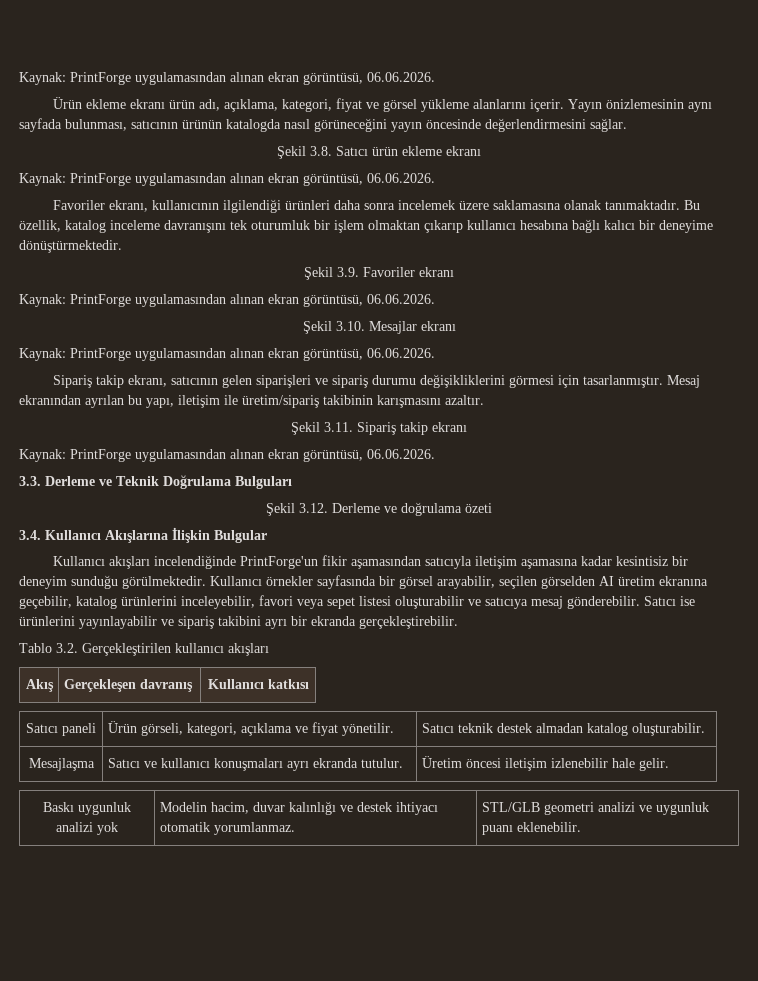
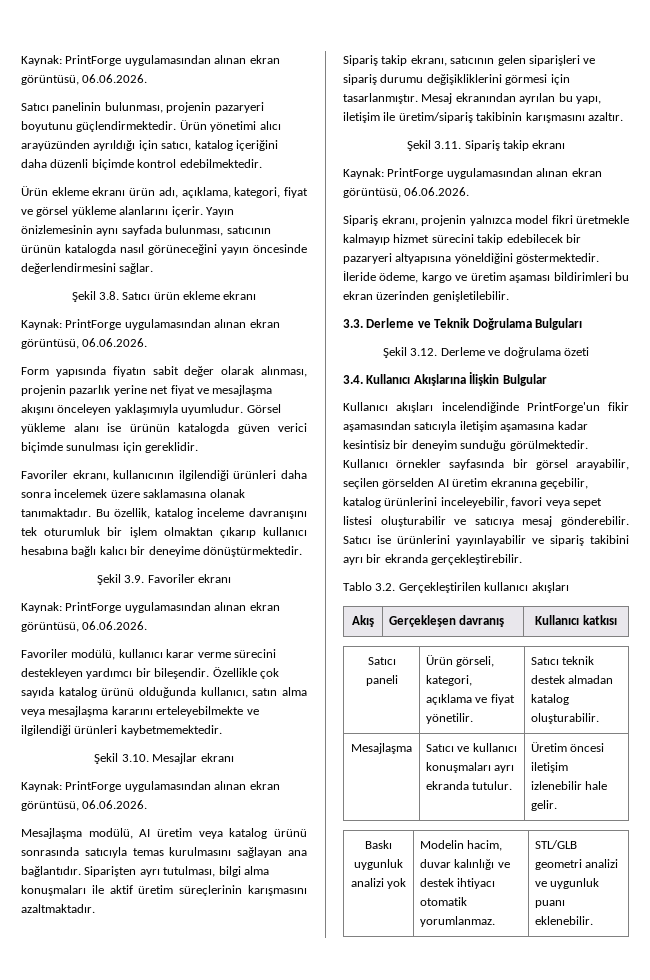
[19,72,435,85] Kaynak: PrintForge uygulamasından alınan ekran görüntüsü, 06.06.2026. -> [21,55,280,66] [21,74,148,85] [21,102,264,113] [21,120,281,132] [21,140,278,151] [21,159,262,170] Kaynak: PrintForge uygulamasından alınan ekran görüntüsü, 06.06.2026. // Satıcı panelinin bulunması, projenin pazaryeri boyutunu güçlendirmektedir. Ürün yönetimi alıcı arayüzünden ayrıldığı için satıcı, katalog içeriğini daha düzenli biçimde kontrol edebilmektedir.
(435, 178) none -> [21,366,307,377] [21,385,273,396] [21,404,281,415] [21,423,307,434] [21,442,199,453] // Form yapısında fiyatın sabit değer olarak alınması, projenin pazarlık yerine net fiyat ve mesajlaşma akışını önceleyen yaklaşımıyla uyumludur. Görsel yükleme alanı ise ürünün katalogda güven verici biçimde sunulması için gereklidir.
(435, 299) none -> [21,649,276,660] [21,667,279,679] [21,687,307,698] [21,706,259,717] [21,725,222,736] // Favoriler modülü, kullanıcı karar verme sürecini destekleyen yardımcı bir bileşendir. Özellikle çok sayıda katalog ürünü olduğunda kullanıcı, satın alma veya mesajlaşma kararını erteleyebilmekte ve ilgilendiği ürünleri kaybetmemektedir.
(435, 353) none -> [21,828,307,839] [21,847,308,858] [21,866,269,877] [21,885,307,896] [21,904,95,913] // Mesajlaşma modülü, AI üretim veya katalog ürünü sonrasında satıcıyla temas kurulmasını sağlayan ana bağlantıdır. Siparişten ayrı tutulması, bilgi alma konuşmaları ile aktif üretim süreçlerinin karışmasını azaltmaktadır.
(435, 454) none -> [343,215,629,226] [343,234,581,245] [343,253,600,264] [343,271,629,283] [343,291,509,302] // Sipariş ekranı, projenin yalnızca model fikri üretmekle kalmayıp hizmet sürecini takip edebilecek bir pazaryeri altyapısına yöneldiğini göstermektedir. İleride ödeme, kargo ve üretim aşaması bildirimleri bu ekran üzerinden genişletilebilir.

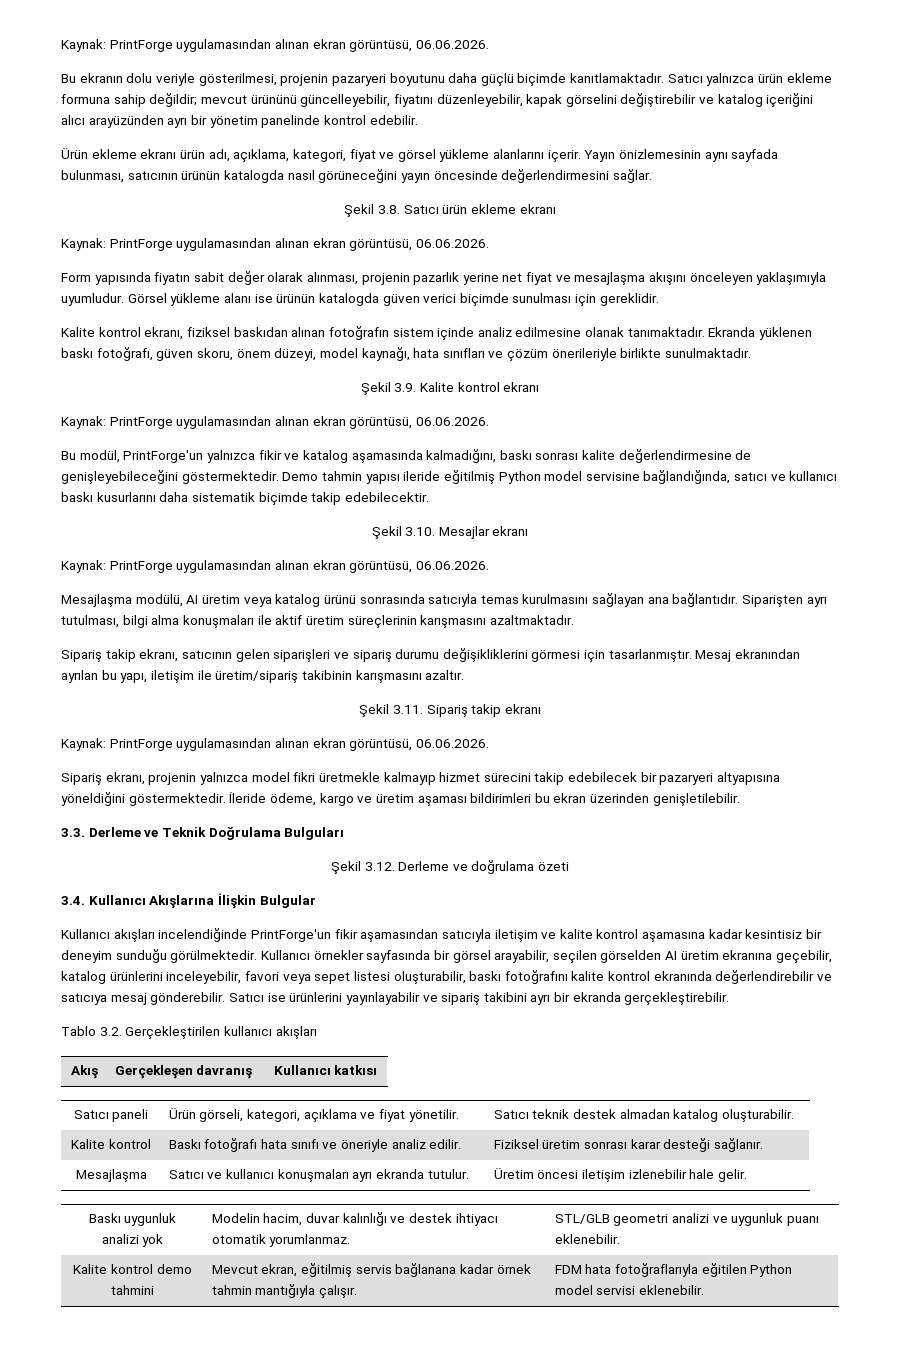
[21,55,280,66] [21,74,148,85] [21,102,264,113] [21,120,281,132] [21,140,278,151] [21,159,262,170] Kaynak: PrintForge uygulamasından alınan ekran görüntüsü, 06.06.2026. // Satıcı panelinin bulunması, projenin pazaryeri boyutunu güçlendirmektedir. Ürün yönetimi alıcı arayüzünden ayrıldığı için satıcı, katalog içeriğini daha düzenli biçimde kontrol edebilmektedir. -> [61,39,489,52] [61,73,832,86] [61,93,814,107] [61,115,418,128] Kaynak: PrintForge uygulamasından alınan ekran görüntüsü, 06.06.2026. // Bu ekranın dolu veriyle gösterilmesi, projenin pazaryeri boyutunu daha güçlü biçimde kanıtlamaktadır. Satıcı yalnızca ürün ekleme formuna sahip değildir; mevcut ürününü güncelleyebilir, fiyatını düzenleyebilir, kapak görselini değiştirebilir ve katalog içeriğini alıcı arayüzünden ayrı bir yönetim panelinde kontrol edebilir.
[21,470,307,481] [21,489,245,498] [21,508,307,519] [21,527,307,538] [21,546,302,557] Favoriler ekranı, kullanıcının ilgilendiği ürünleri daha sonra incelemek üzere saklamasına olanak tanımaktadır. Bu özellik, katalog inceleme davranışını tek oturumluk bir işlem olmaktan çıkarıp kullanıcı hesabına bağlı kalıcı bir deneyime dönüştürmektedir. -> [61,326,813,340] [61,347,752,361] Kalite kontrol ekranı, fiziksel baskıdan alınan fotoğrafın sistem içinde analiz edilmesine olanak tanımaktadır. Ekranda yüklenen baskı fotoğrafı, güven skoru, önem düzeyi, model kaynağı, hata sınıfları ve çözüm önerileriyle birlikte sunulmaktadır.
[147,574,232,583] [21,602,280,613] [21,621,148,632] [21,649,276,660] [21,667,279,679] [21,687,307,698] [21,706,259,717] [21,725,222,736] Favoriler ekranı // Kaynak: PrintForge uygulamasından alınan ekran görüntüsü, 06.06.2026. // Favoriler modülü, kullanıcı karar verme sürecini destekleyen yardımcı bir bileşendir. Özellikle çok sayıda katalog ürünü olduğunda kullanıcı, satın alma veya mesajlaşma kararını erteleyebilmekte ve ilgilendiği ürünleri kaybetmemektedir. -> [419,382,540,392] [61,416,489,429] [61,449,752,463] [61,470,838,484] [61,492,429,505] Kalite kontrol ekranı // Kaynak: PrintForge uygulamasından alınan ekran görüntüsü, 06.06.2026. // Bu modül, PrintForge'un yalnızca fikir ve katalog aşamasında kalmadığını, baskı sonrası kalite değerlendirmesine de genişleyebileceğini göstermektedir. Demo tahmin yapısı ileride eğitilmiş Python model servisine bağlandığında, satıcı ve kullanıcı baskı kusurlarını daha sistematik biçimde takip edebilecektir.
(497, 426) none -> [541,929,639,939] ve kalite kontrol
[380,516,446,527] oluşturabilir -> [393,970,815,984] oluşturabilir, baskı fotoğrafını kalite kontrol ekranında değerlendirebilir
(599, 718) none -> [71,1139,151,1149] [168,1138,462,1152] [493,1138,763,1152] // Kalite kontrol | Baskı fotoğrafı hata sınıfı ve öneriyle analiz edilir. | Fiziksel üretim sonrası karar desteği sağlanır.
(593, 920) none -> [73,1264,192,1274] [111,1285,154,1295] [211,1263,531,1277] [211,1284,358,1298] [554,1263,793,1277] [554,1285,705,1295] // Kalite kontrol demo tahmini | Mevcut ekran, eğitilmiş servis bağlanana kadar örnek tahmin mantığıyla çalışır. | FDM hata fotoğraflarıyla eğitilen Python model servisi eklenebilir.

